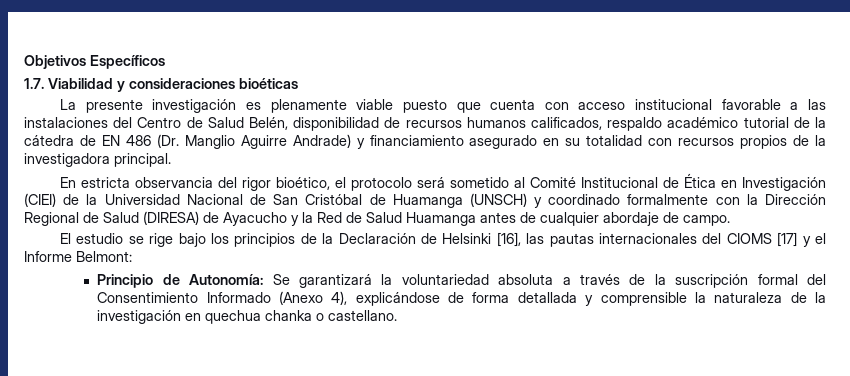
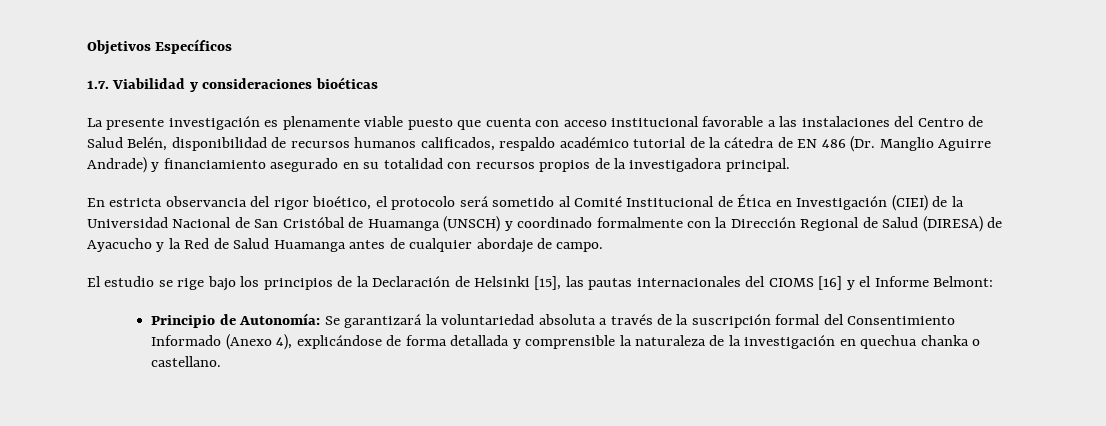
[496,232,521,247] [16], -> [534,276,562,290] [15],
[777,232,798,247] [17] -> [818,276,843,290] [16]

